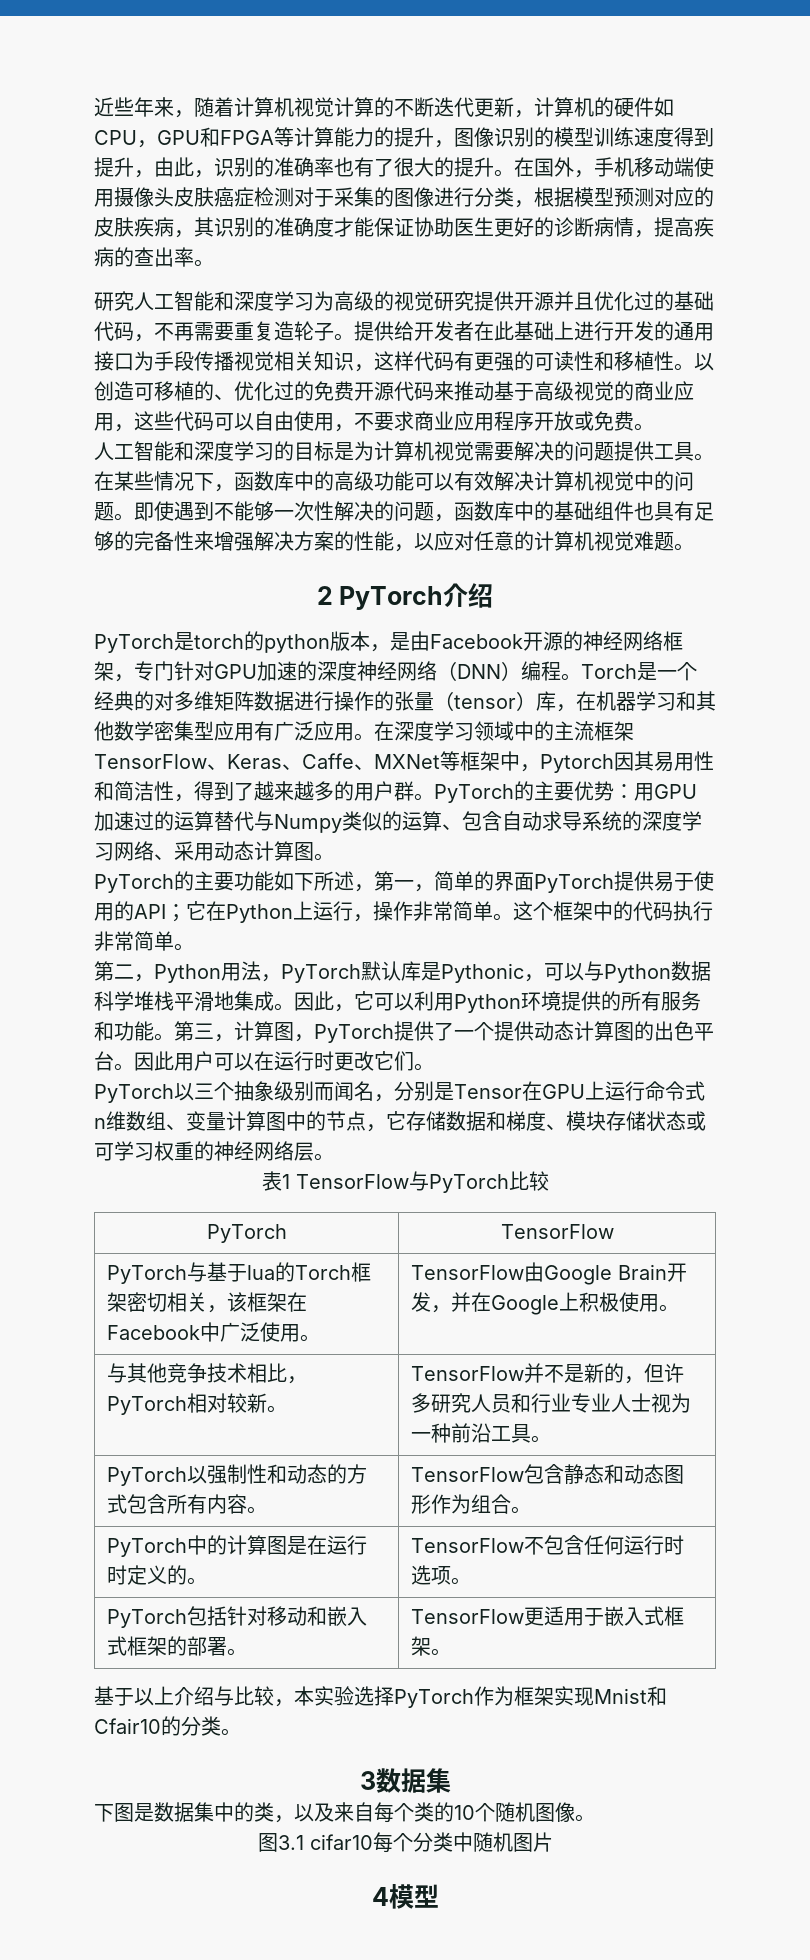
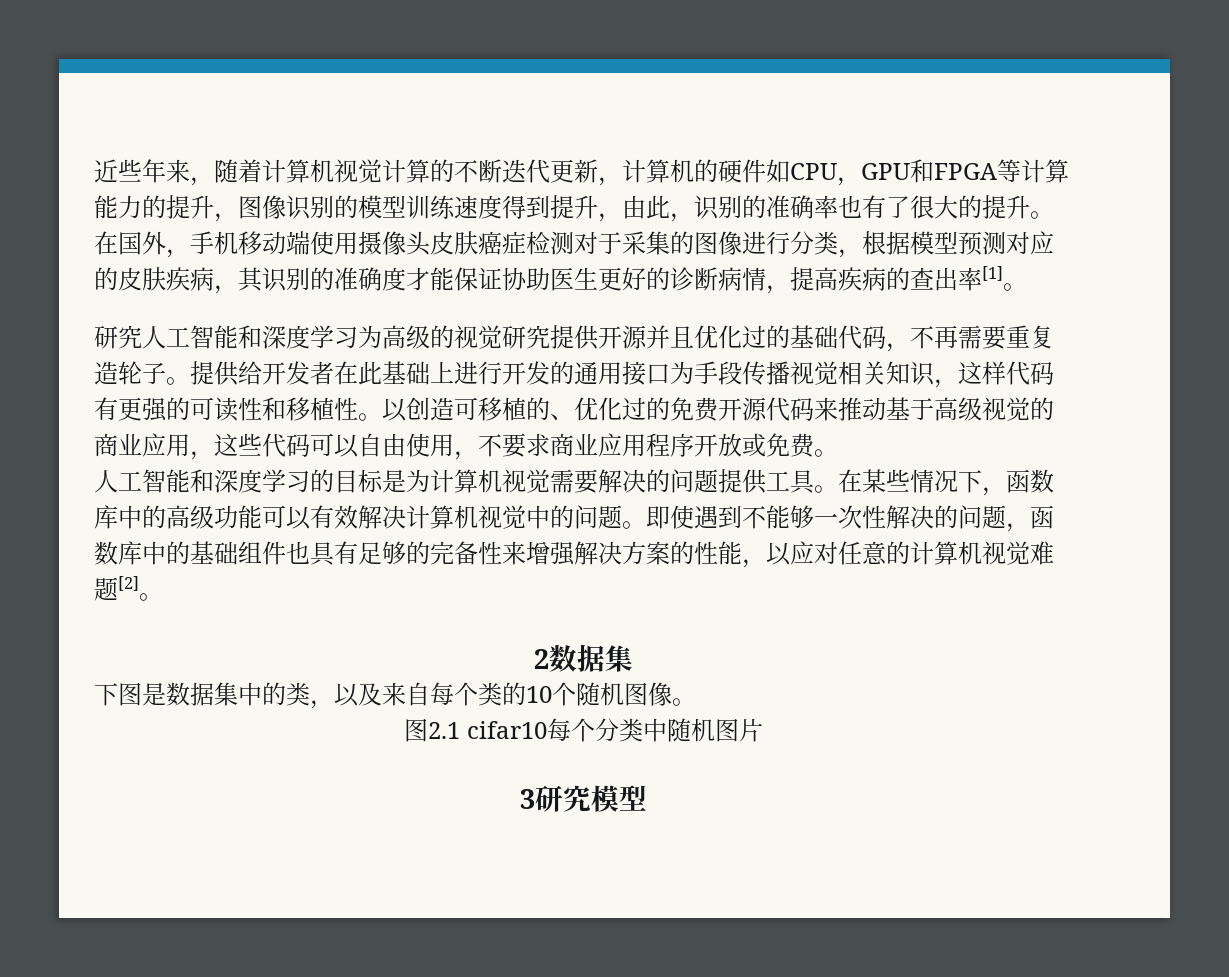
(194, 257) none -> [982,266,1003,281] [1]
(674, 541) none -> [118,576,139,591] [2]
[339,583,494,610] [94,631,683,653] [94,661,697,682] [94,691,716,712] [94,721,634,741] [94,751,714,773] [94,781,697,803] [94,811,702,833] [94,841,334,861] [94,871,714,893] [94,901,713,923] [94,931,194,951] [94,961,711,983] [94,991,701,1013] [94,1021,714,1043] [94,1051,434,1071] [94,1081,705,1103] [94,1111,706,1132] [94,1141,334,1161] [261,1171,549,1193] [206,1224,287,1243] [500,1224,614,1239] [107,1262,372,1284] [107,1292,308,1313] [107,1322,321,1342] [411,1262,688,1285] [411,1292,680,1315] [107,1363,308,1384] [107,1393,288,1415] [411,1363,685,1384] [411,1393,692,1413] [411,1423,552,1443] [107,1464,368,1486] [107,1494,268,1514] [411,1464,685,1484] [411,1494,532,1514] [107,1535,368,1557] [107,1565,208,1585] [411,1535,685,1555] [411,1565,472,1585] [107,1606,368,1628] [107,1636,248,1656] [411,1606,685,1626] [411,1636,452,1656] [94,1686,667,1708] [94,1716,241,1736] [359,1771,376,1790] PyTorch介绍 // PyTorch是torch的python版本，是由Facebook开源的神经网络框架，专门针对GPU加速的深度神经网络（DNN）编程。Torch是一个经典的对多维矩阵数据进行操作的张量（tensor）库，在机器学习和其他数学密集型应用有广泛应用。在深度学习领域中的主流框架TensorFlow、Keras、Caffe、MXNet等框架中，Pytorch因其易用性和简洁性，得到了越来越多的用户群。PyTorch的主要优势：用GPU加速过的运算替代与Numpy类似的运算、包含自动求导系统的深度学习网络、采用动态计算图。 // PyTorch的主要功能如下所述，第一，简单的界面PyTorch提供易于使用的API；它在Python上运行，操作非常简单。这个框架中的代码执行非常简单。 // 第二，Python用法，PyTorch默认库是Pythonic，可以与Python数据科学堆栈平滑地集成。因此，它可以利用Python环境提供的所有服务和功能。第三，计算图，PyTorch提供了一个提供动态计算图的出色平台。因此用户可以在运行时更改它们。 // PyTorch以三个抽象级别而闻名，分别是Tensor在GPU上运行命令式n维数组、变量计算图中的节点，它存储数据和梯度、模块存储状态或可学习权重的神经网络层。 // 表1 TensorFlow与PyTorch比较 // PyTorch | TensorFlow // PyTorch与基于lua的Torch框架密切相关，该框架在Facebook中广泛使用。 | TensorFlow由Google Brain开发，并在Google上积极使用。 // 与其他竞争技术相比，PyTorch相对较新。 | TensorFlow并不是新的，但许多研究人员和行业专业人士视为一种前沿工具。 // PyTorch以强制性和动态的方式包含所有内容。 | TensorFlow包含静态和动态图形作为组合。 // PyTorch中的计算图是在运行时定义的。 | TensorFlow不包含任何运行时选项。 // PyTorch包括针对移动和嵌入式框架的部署。 | TensorFlow更适用于嵌入式框架。 // 基于以上介绍与比较，本实验选择PyTorch作为框架实现Mnist和Cfair10的分类。 // 3 -> (549, 659) none
[277,1835,304,1850] 3.1 -> [428,722,461,739] 2.1
[371,1887,389,1906] 4 -> [520,785,591,812] 3研究

